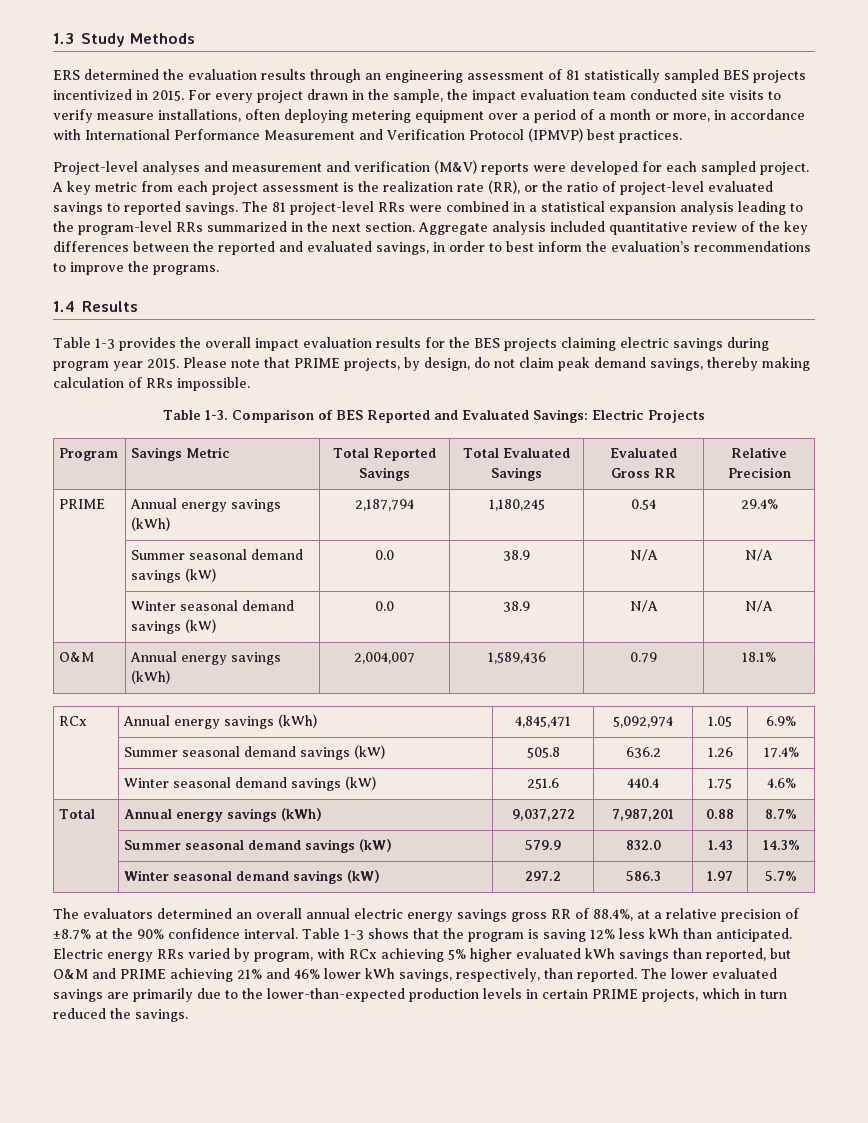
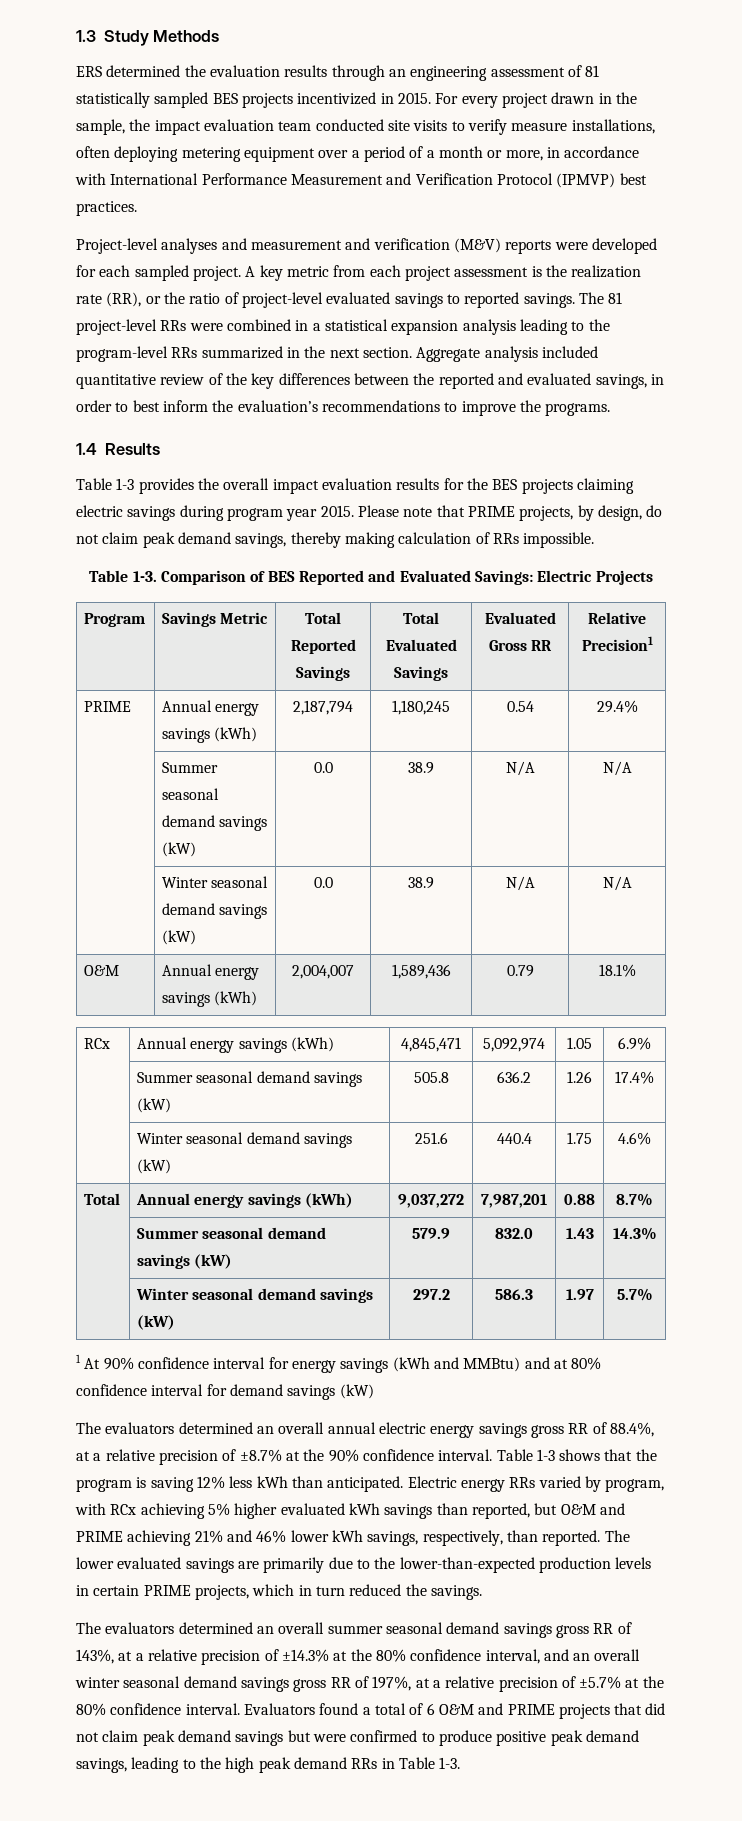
[727,467,791,478] Precision -> [581,636,653,651] Precision1
(797, 876) none -> [76,1354,602,1373] [76,1384,374,1400] // 1 At 90% confidence interval for energy savings (kWh and MMBtu) and at 80% confidence interval for demand savings (kW)
(188, 1015) none -> [76,1622,632,1638] [76,1649,641,1665] [75,1676,664,1692] [76,1703,666,1719] [76,1730,639,1746] [76,1757,461,1773] // The evaluators determined an overall summer seasonal demand savings gross RR of 143%, at a relative precision of ±14.3% at the 80% confidence interval, and an overall winter seasonal demand savings gross RR of 197%, at a relative precision of ±5.7% at the 80% confidence interval. Evaluators found a total of 6 O&M and PRIME projects that did not claim peak demand savings but were confirmed to produce positive peak demand savings, leading to the high peak demand RRs in Table 1-3.

